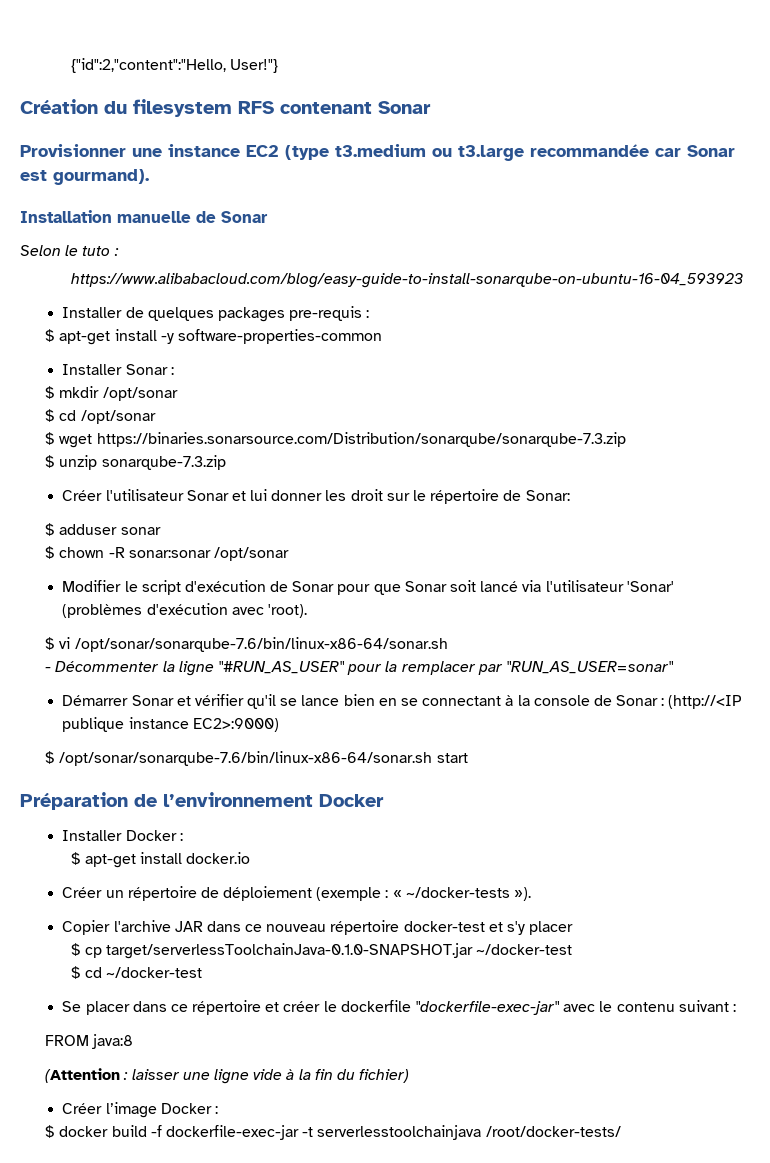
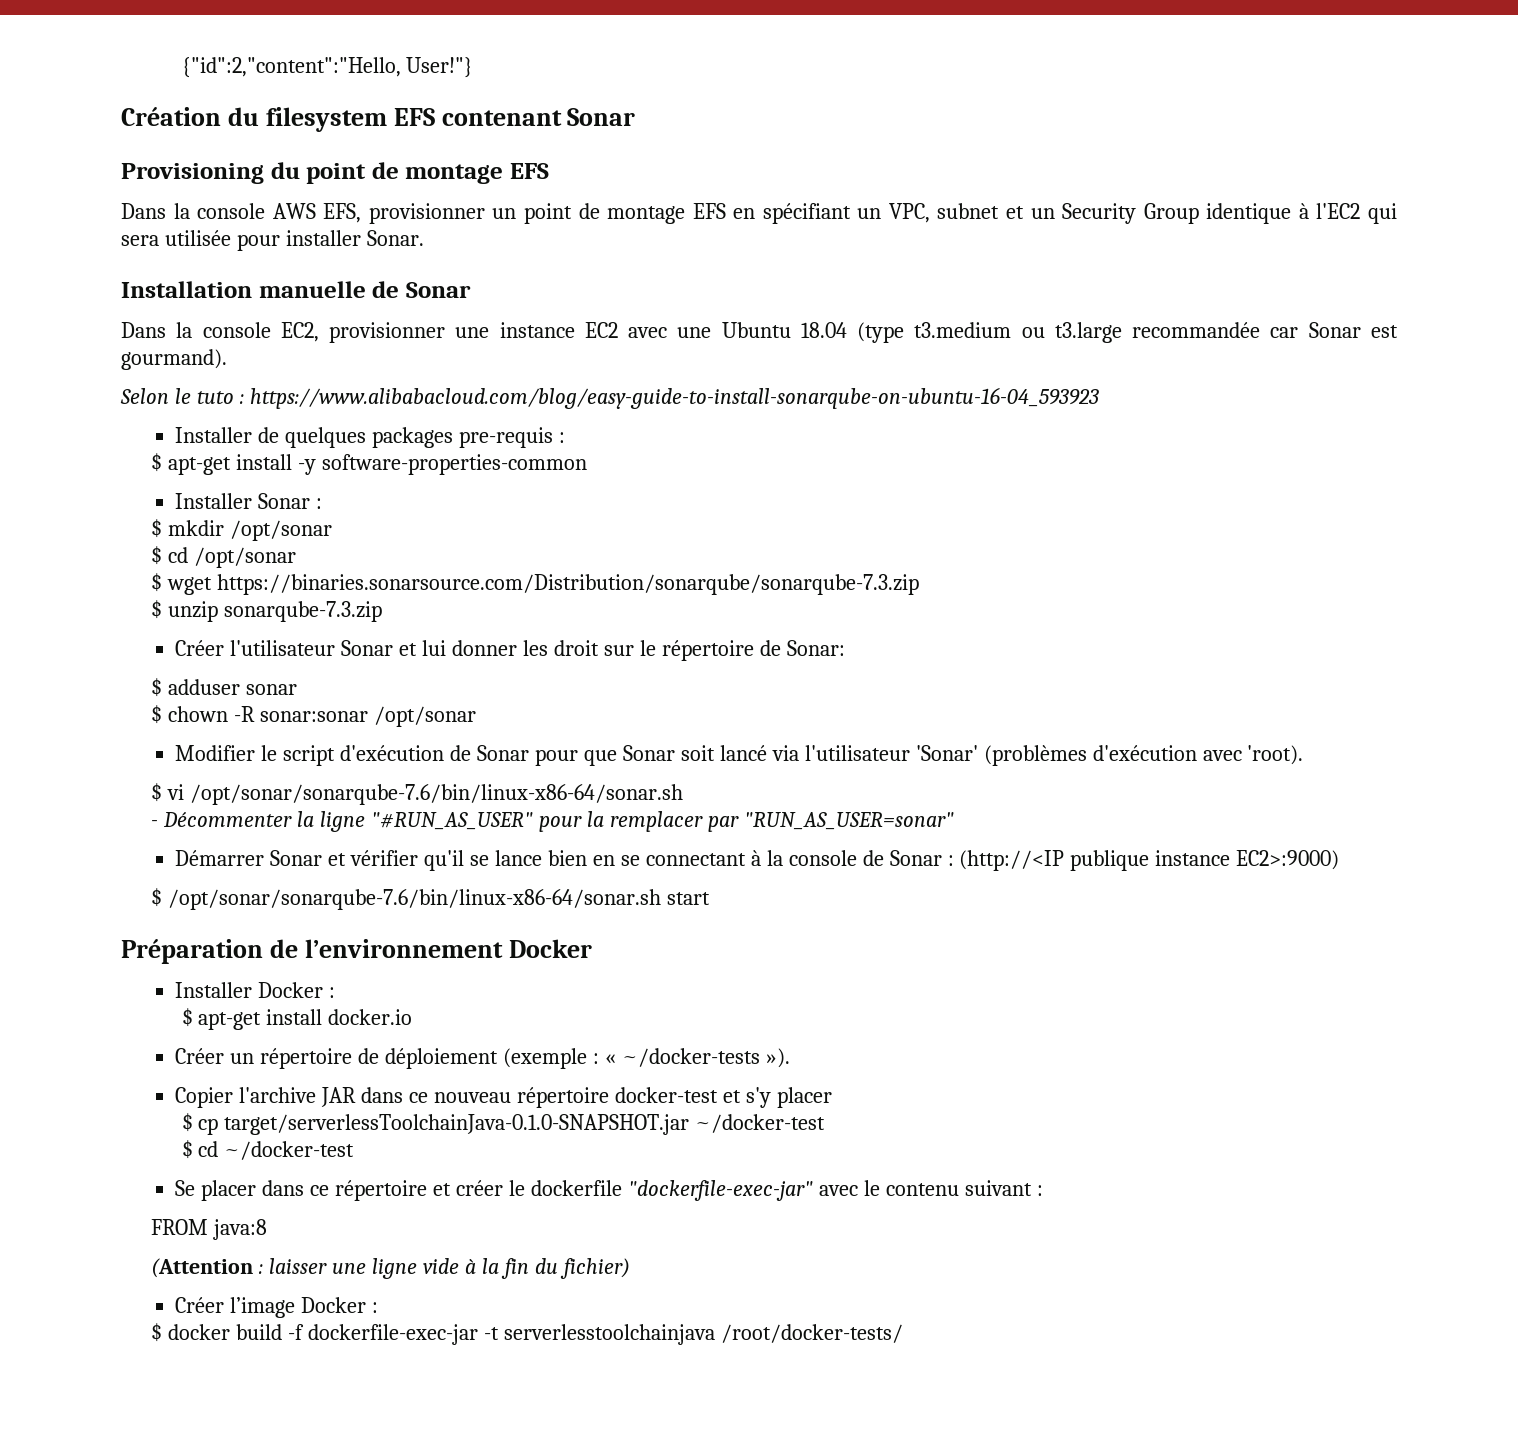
[238,101,274,114] RFS -> [393,108,435,126] EFS
[20,144,279,157] Provisionner une instance EC2 -> [121,162,550,184] [121,203,1397,224] [121,230,424,251] [121,281,471,298] [121,322,847,343] Provisioning du point de montage EFS // Dans la console AWS EFS, provisionner un point de montage EFS en spécifiant un VPC, subnet et un Security Group identique à l'EC2 qui sera utilisée pour installer Sonar. // Installation manuelle de Sonar // Dans la console EC2, provisionner une instance EC2 avec une Ubuntu 18.04
[20,210,268,223] // Installation manuelle de Sonar -> (227, 359) none
(119, 252) // -> (244, 399) none

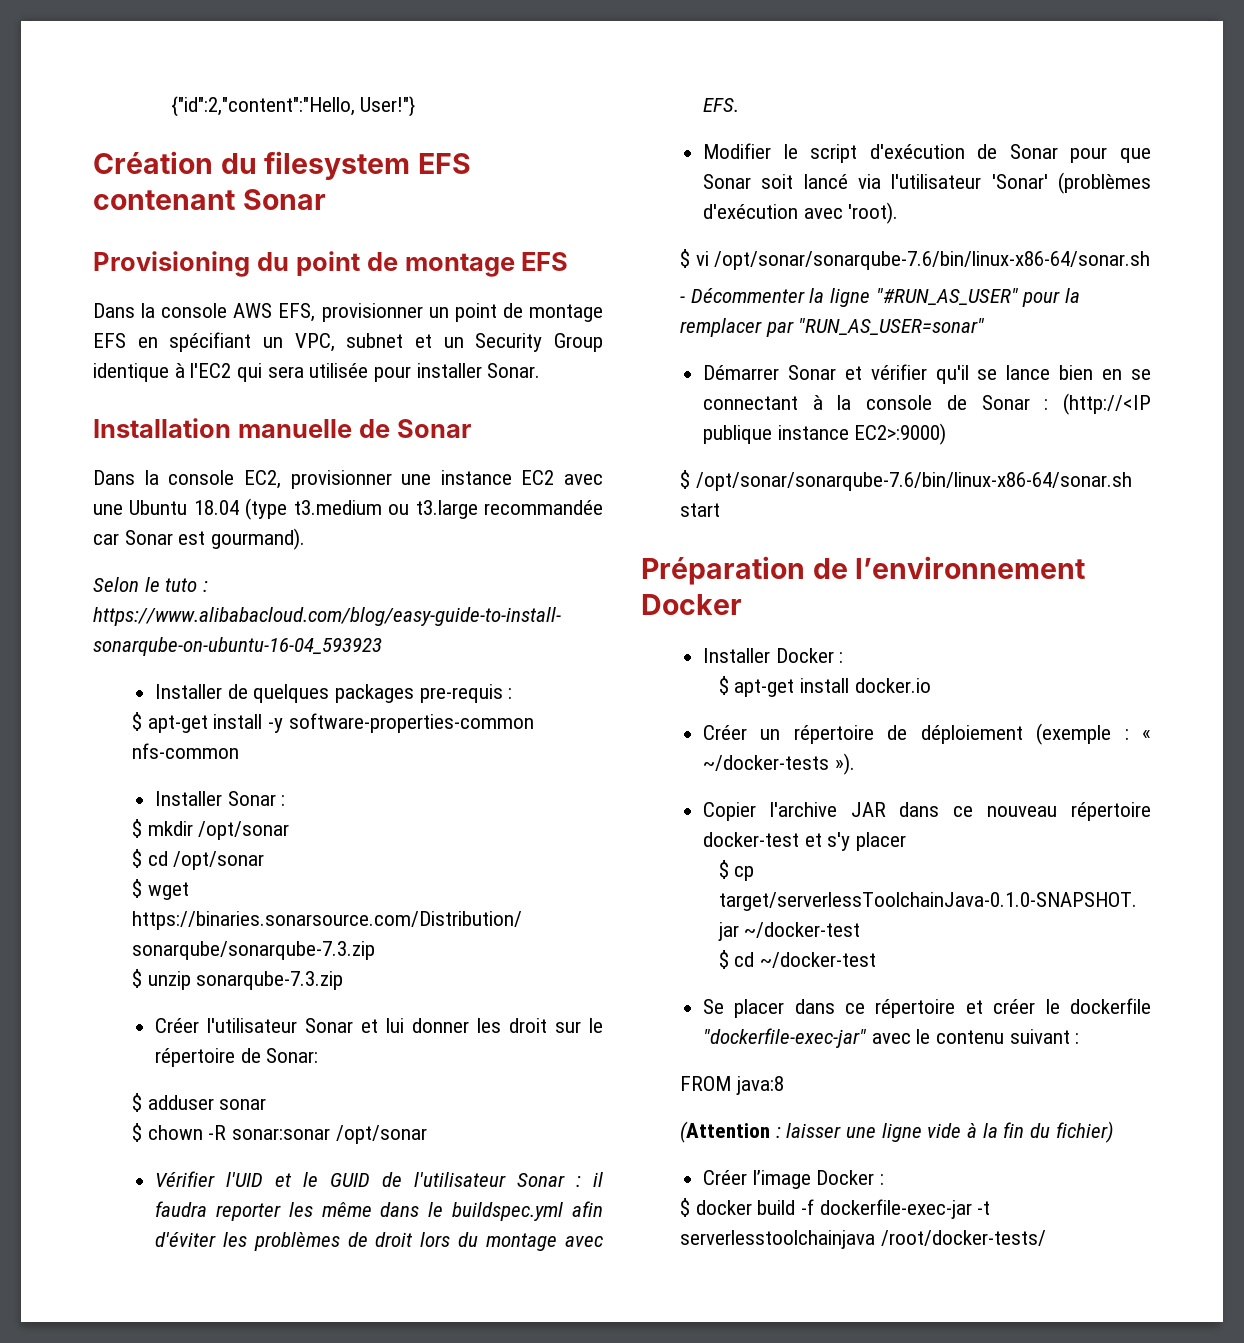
(588, 464) none -> [131,743,239,759] nfs-common
(477, 716) none -> [154,1171,604,1187] [154,1201,604,1221] [154,1232,603,1251] [702,98,739,112] // Vérifier l'UID et le GUID de l'utilisateur Sonar : il faudra reporter les même dans le buildspec.yml afin d'éviter les problèmes de droit lors du montage avec EFS.

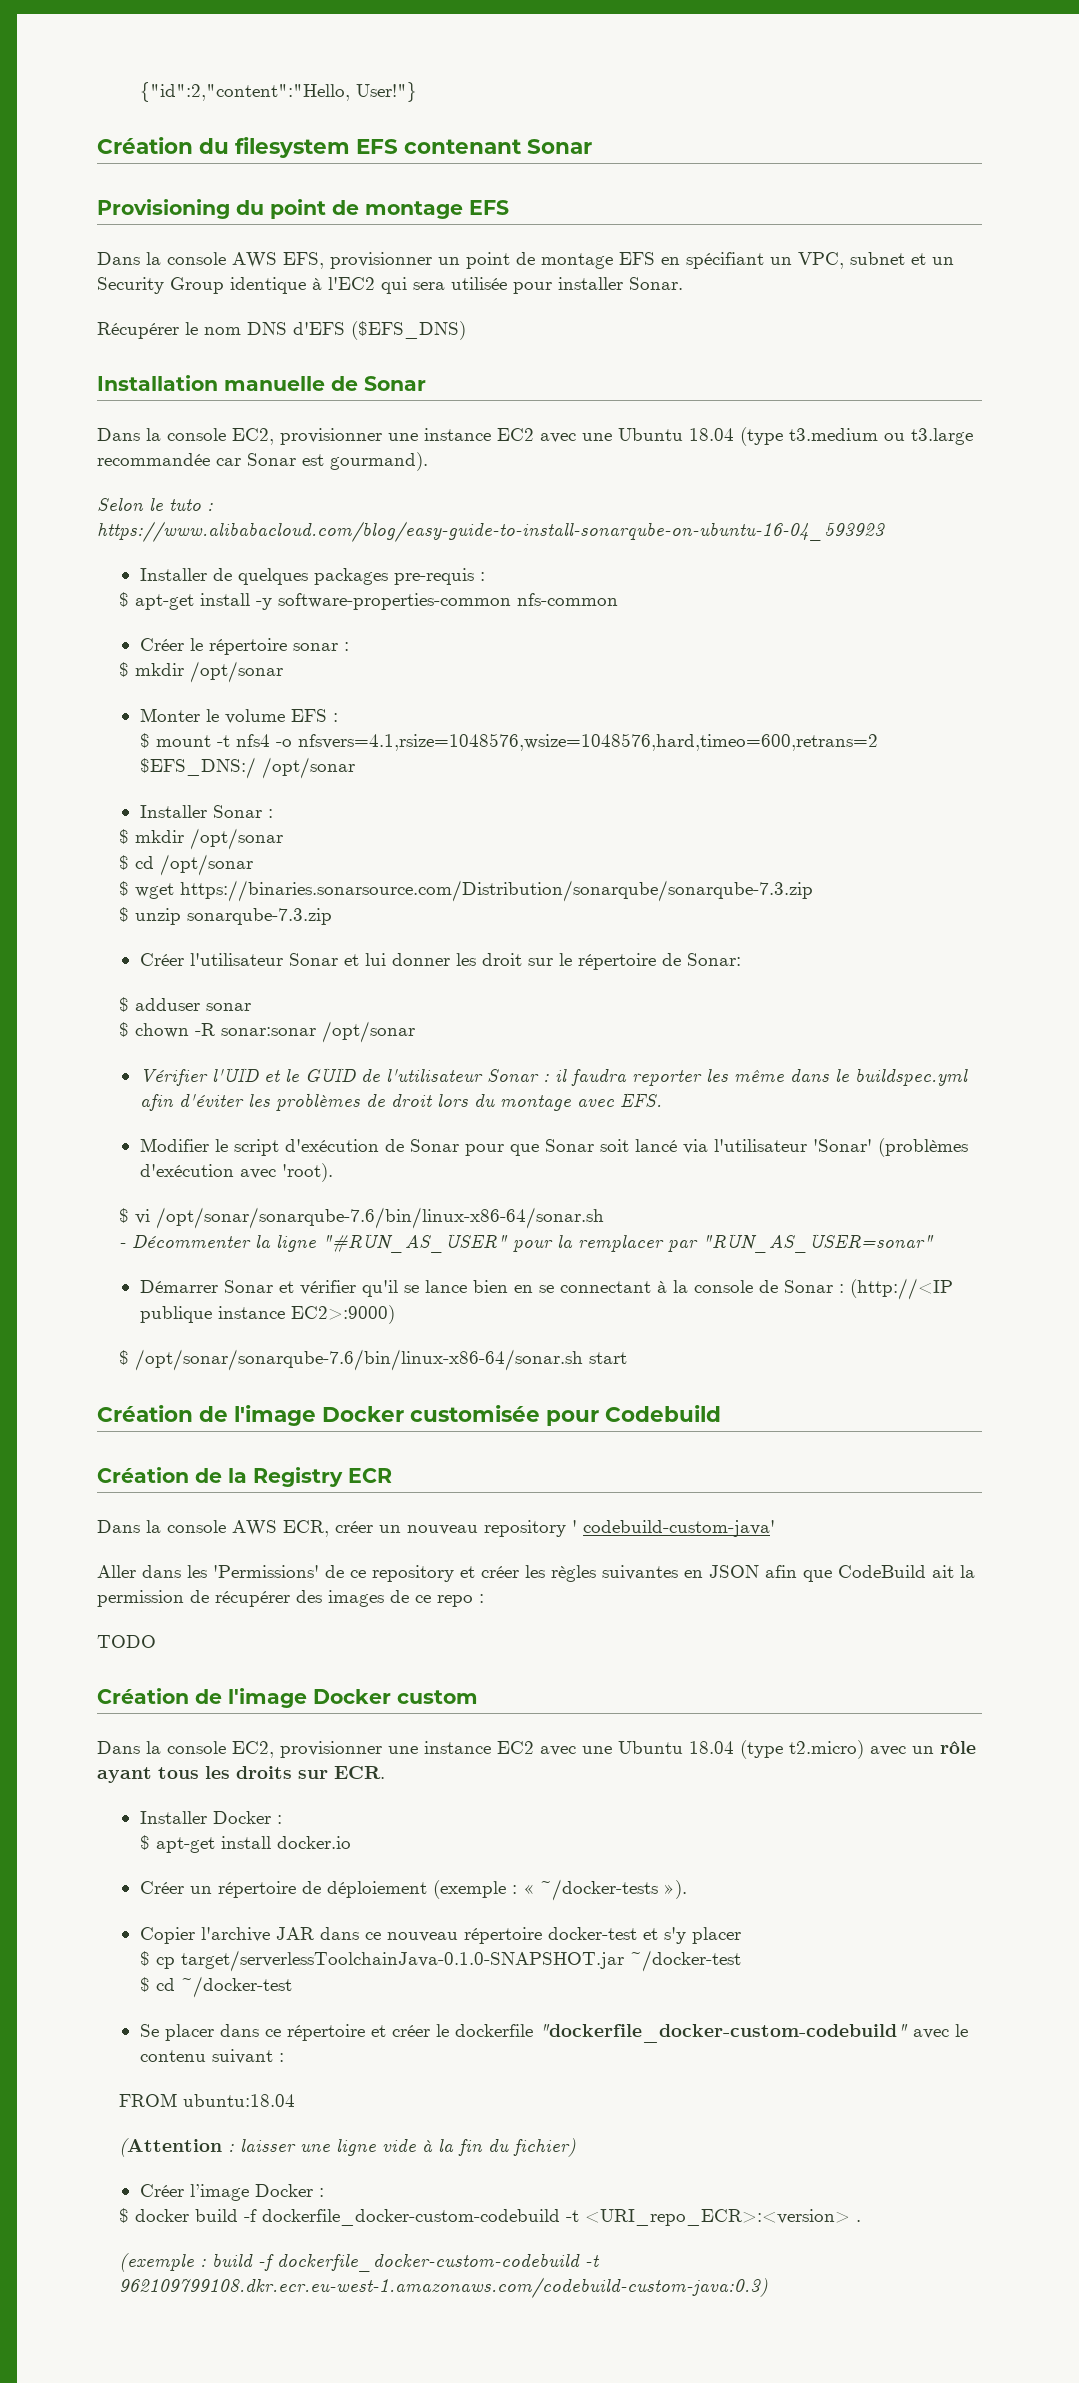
(541, 370) none -> [97,321,466,340] // Récupérer le nom DNS d'EFS ($EFS_DNS)
(239, 751) none -> [139,638,349,655] [118,661,283,683] [139,708,338,724] [140,733,879,751] [140,757,356,779] // Créer le répertoire sonar : // $ mkdir /opt/sonar // Monter le volume EFS : // $ mount -t nfs4 -o nfsvers=4.1,rsize=1048576,wsize=1048576,hard,timeo=600,retrans=2 $EFS_DNS:/ /opt/sonar
[641,556,1086,585] [641,594,742,615] Préparation de l’environnement Docker -> [97,1405,721,1426] [97,1467,392,1487] [97,1520,775,1537] [97,1565,975,1582] [97,1590,484,1607] [97,1635,156,1648] [97,1688,478,1708] [97,1740,976,1759] [97,1766,385,1783] Création de l'image Docker customisée pour Codebuild // Création de la Registry ECR // Dans la console AWS ECR, créer un nouveau repository ' codebuild-custom-java' // Aller dans les 'Permissions' de ce repository et créer les règles suivantes en JSON afin que CodeBuild ait la permission de récupérer des images de ce repo : // TODO // Création de l'image Docker custom // Dans la console EC2, provisionner une instance EC2 avec une Ubuntu 18.04 (type t2.micro) avec un rôle ayant tous les droits sur ECR.
[702,1028,866,1048] "dockerfile-exec-jar" -> [538,2024,908,2043] "dockerfile_docker-custom-codebuild"
[735,1076,784,1095] java:8 -> [182,2094,295,2107] ubuntu:18.04
[819,1199,991,1219] [679,1230,1046,1249] dockerfile-exec-jar -t serverlesstoolchainjava /root/docker-tests/ -> [261,2209,861,2226] [118,2253,600,2272] [118,2277,768,2298] dockerfile_docker-custom-codebuild -t <URI_repo_ECR>:<version> . // (exemple : build -f dockerfile_docker-custom-codebuild -t 962109799108.dkr.ecr.eu-west-1.amazonaws.com/codebuild-custom-java:0.3)

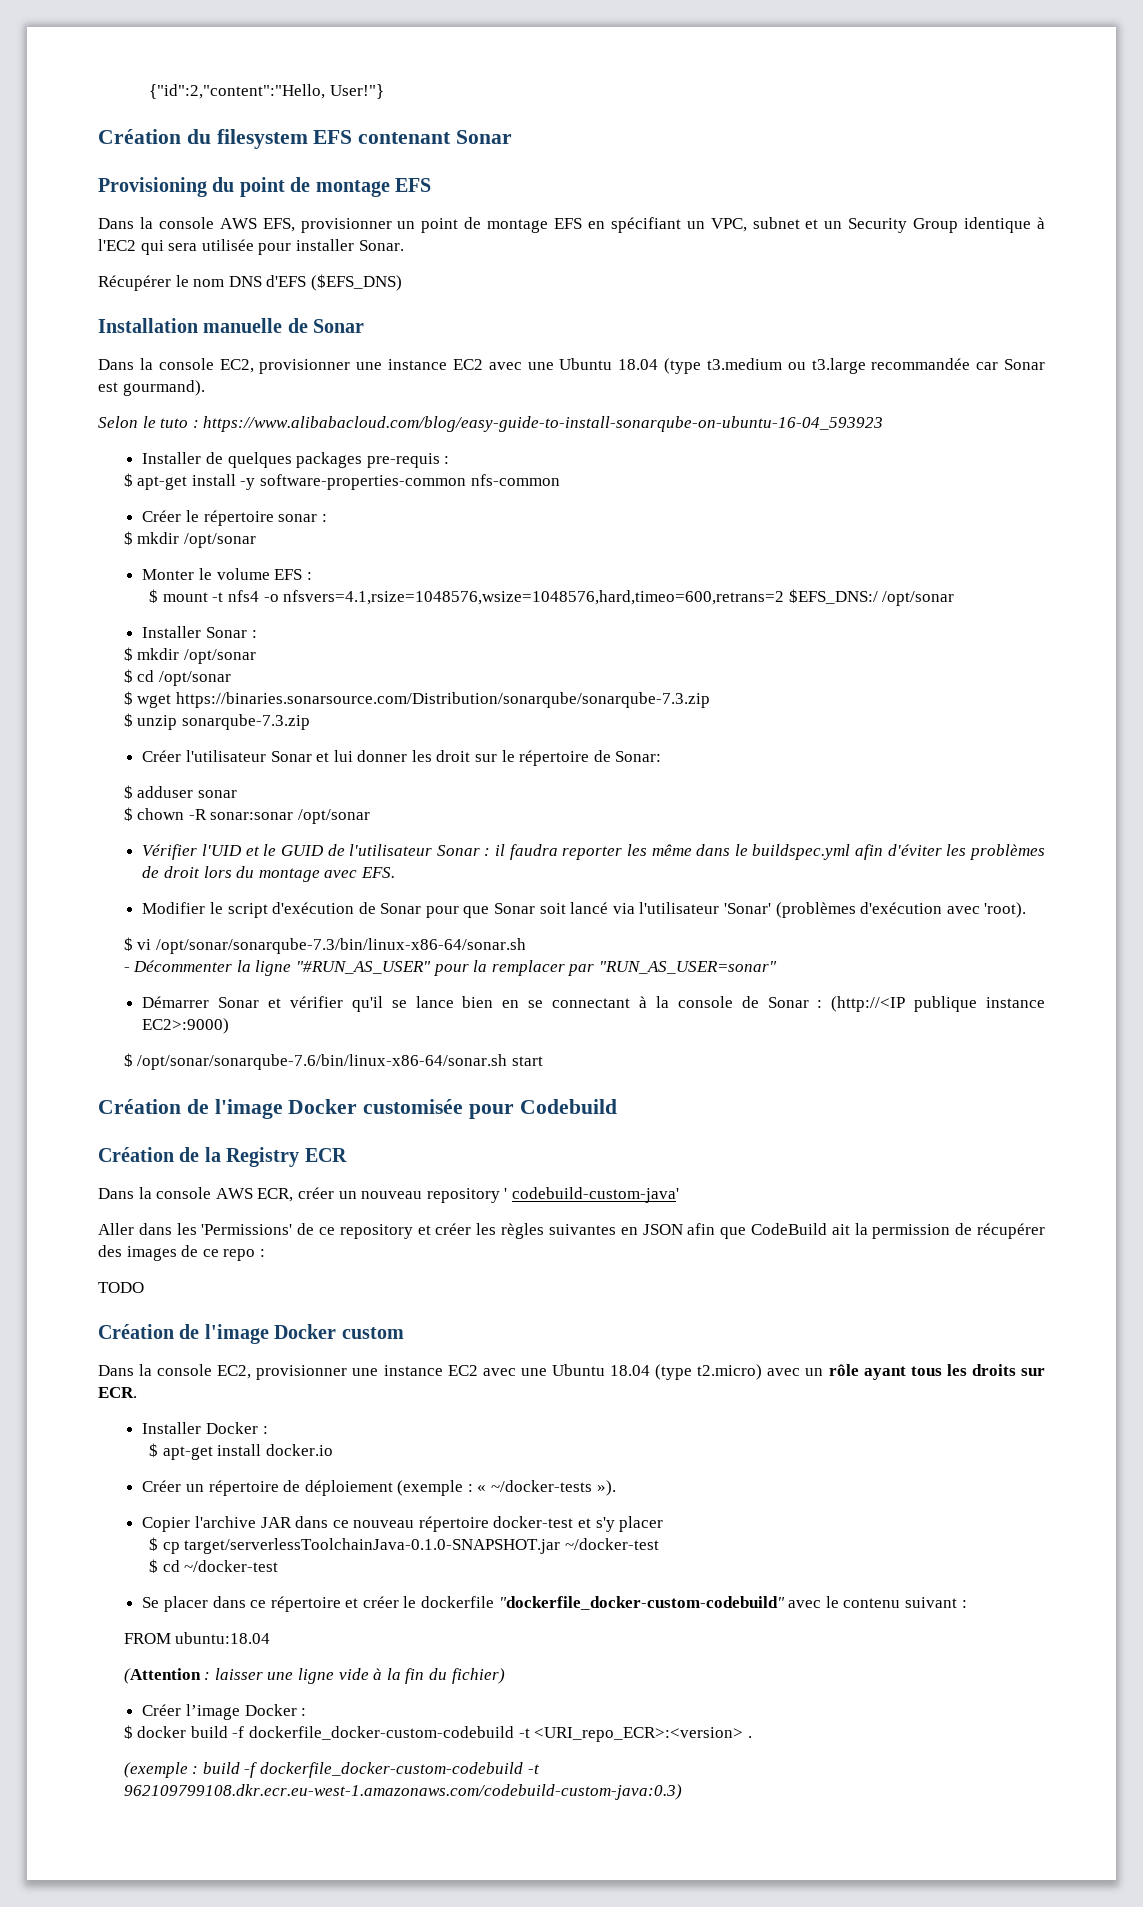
[155,1207,604,1229] /opt/sonar/sonarqube-7.6/bin/linux-x86-64/sonar.sh -> [155,938,526,954] /opt/sonar/sonarqube-7.3/bin/linux-x86-64/sonar.sh

